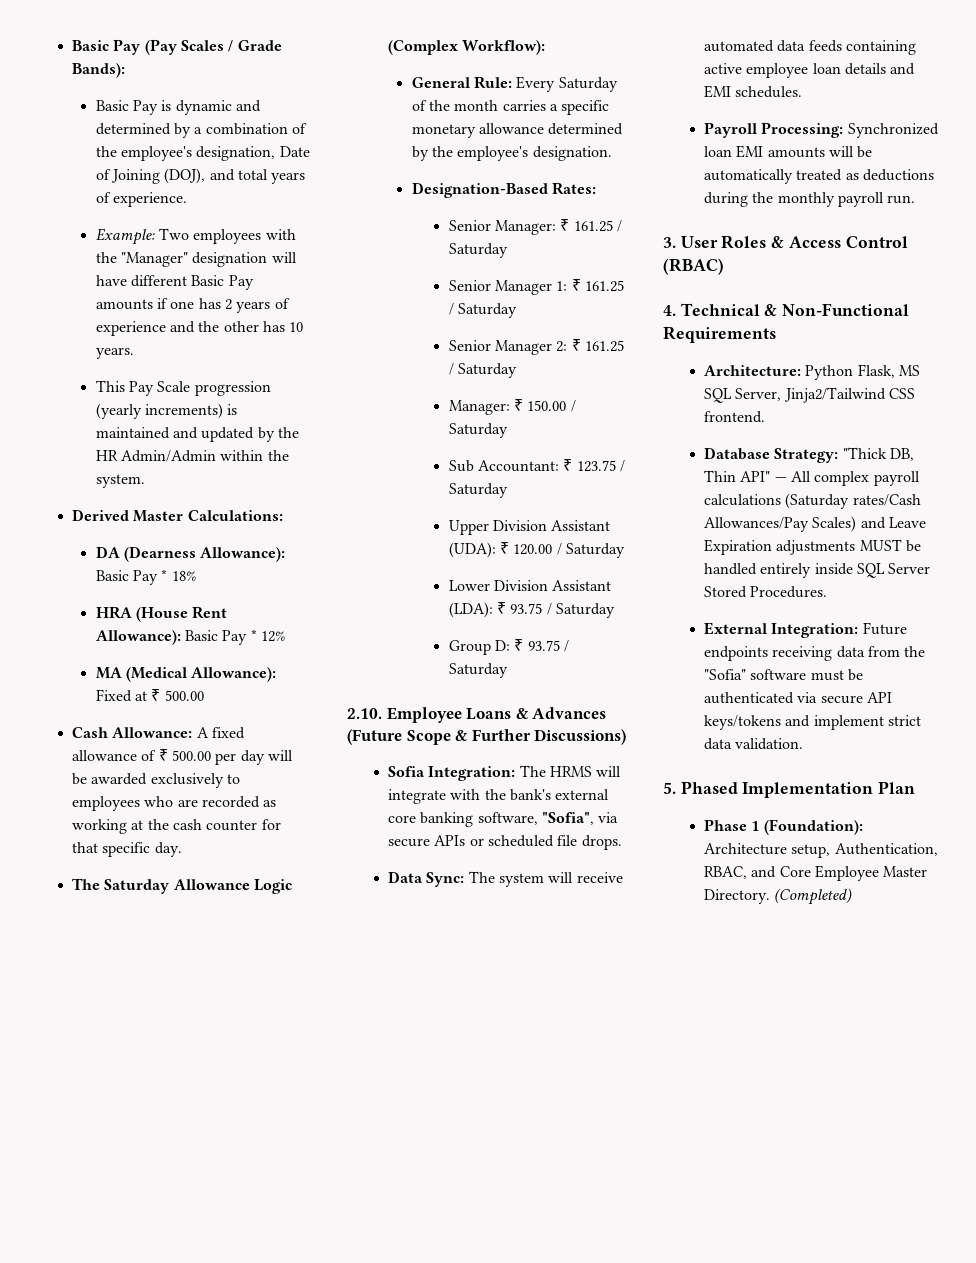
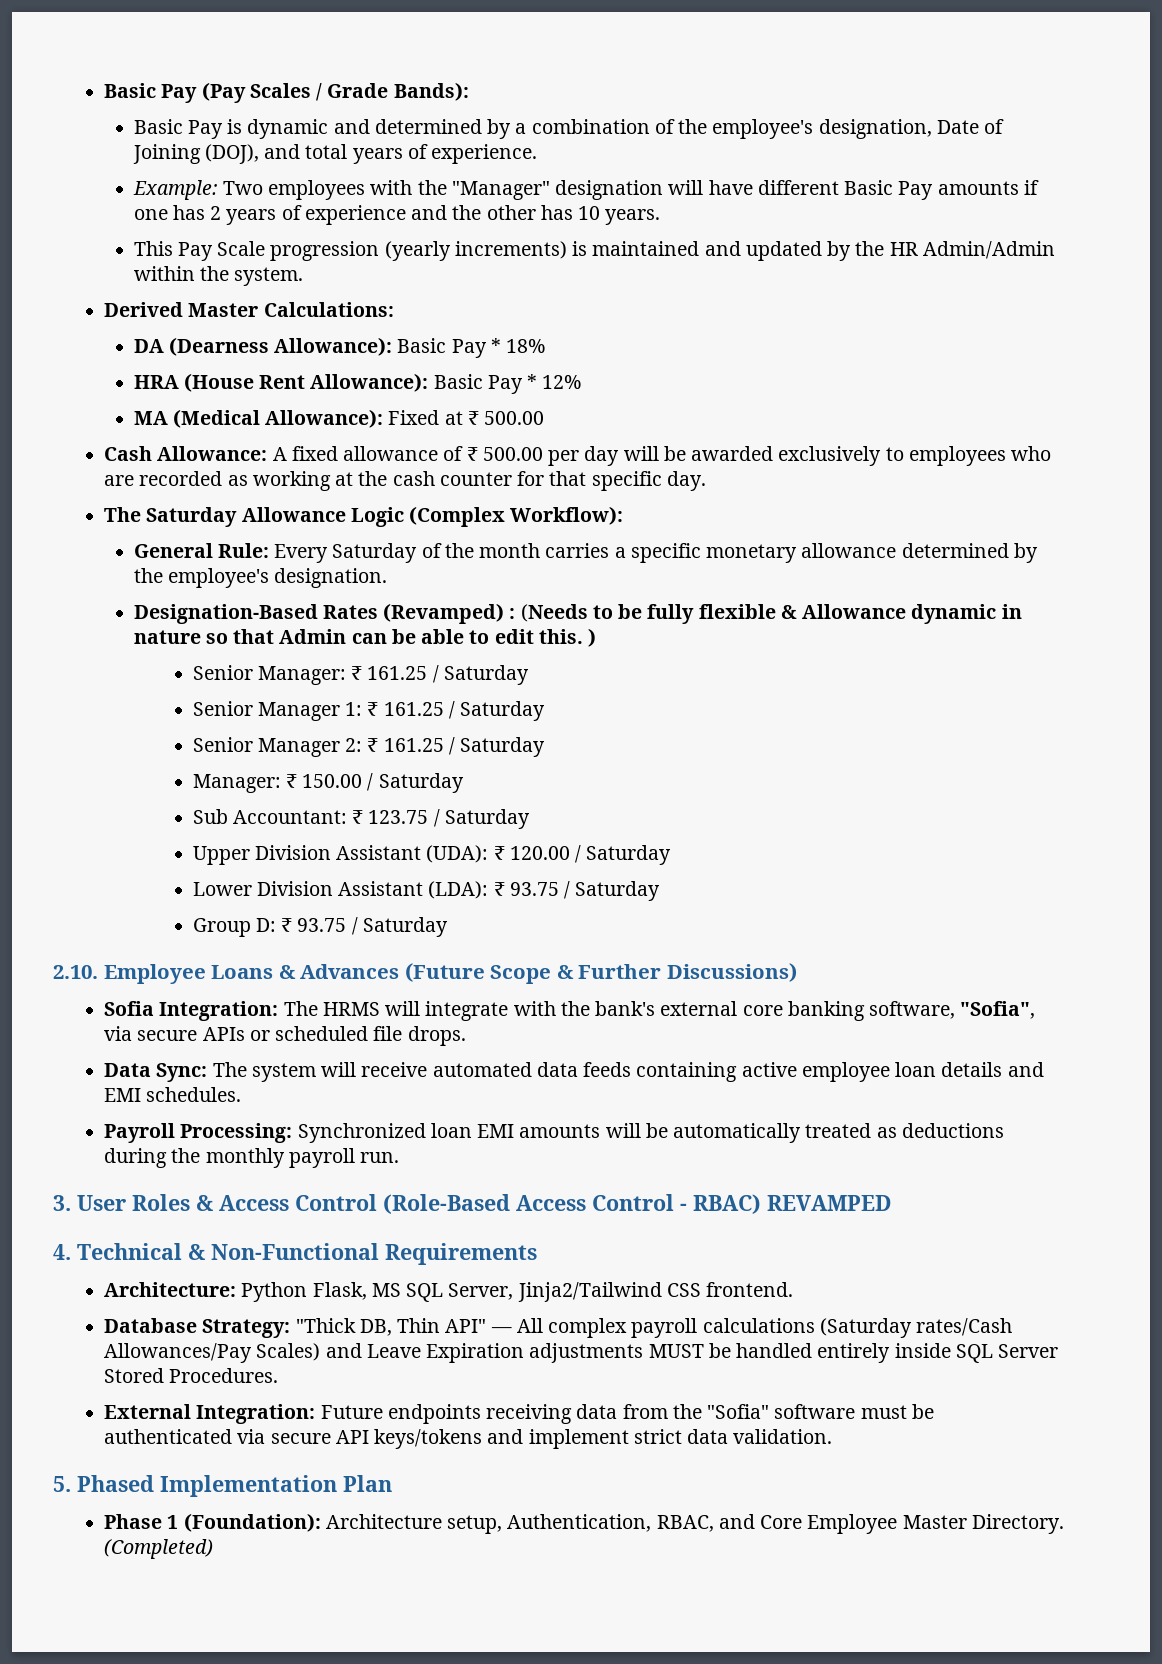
[551,182,596,195] Rates: -> [322,603,1022,624] [133,628,597,647] Rates (Revamped) : (Needs to be fully flexible & Allowance dynamic in nature so that Admin can be able to edit this. )
[663,258,724,275] (RBAC) -> [383,1194,891,1214] (Role-Based Access Control - RBAC) REVAMPED

